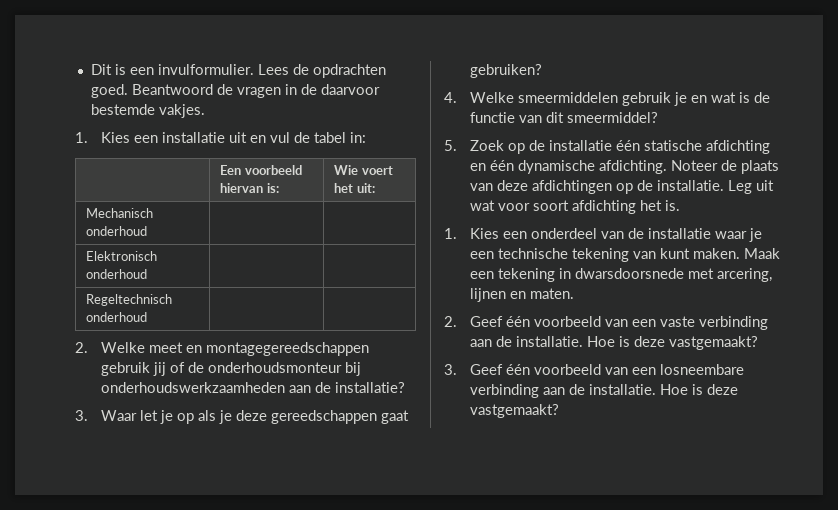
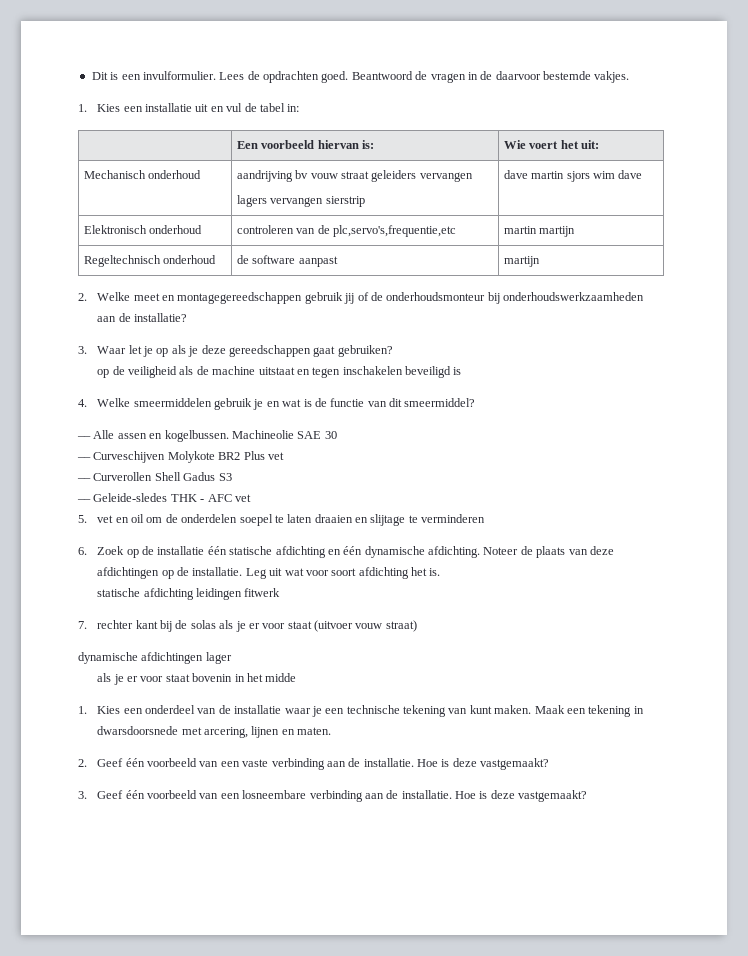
[86,251,158,261] [86,269,148,279] [86,294,173,306] [86,312,148,322] | // Elektronisch onderhoud | | // Regeltechnisch onderhoud | | -> [236,170,473,182] [236,195,365,207] [503,170,643,182] [83,225,203,234] [236,225,456,237] [503,226,576,237] [83,255,217,267] [236,255,338,267] [503,256,540,267] aandrijving bv vouw straat geleiders vervangen // lagers vervangen sierstrip | dave martin sjors wim dave // Elektronisch onderhoud | controleren van de plc,servo's,frequentie,etc | martin martijn // Regeltechnisch onderhoud | de software aanpast | martijn
(543, 71) none -> [97,366,462,378] // op de veiligheid als de machine uitstaat en tegen inschakelen beveiligd is
[444,140,457,151] 5. -> [77,430,337,442] [77,451,284,463] [77,472,232,481] [77,493,251,502] [78,514,486,526] [78,547,87,555] –– Alle assen en kogelbussen. Machineolie SAE 30 // –– Curveschijven Molykote BR2 Plus vet // –– Curverollen Shell Gadus S3 // –– Geleide-sledes THK - AFC vet // 5. vet en oil om de onderdelen soepel te laten draaien en slijtage te verminderen // 6.
(681, 205) none -> [97,588,281,600] [78,620,417,632] [78,652,232,664] [97,673,297,685] // statische afdichting leidingen fitwerk // 7. rechter kant bij de solas als je er voor staat (uitvoer vouw straat) // dynamische afdichtingen lager // als je er voor staat bovenin in het midde

